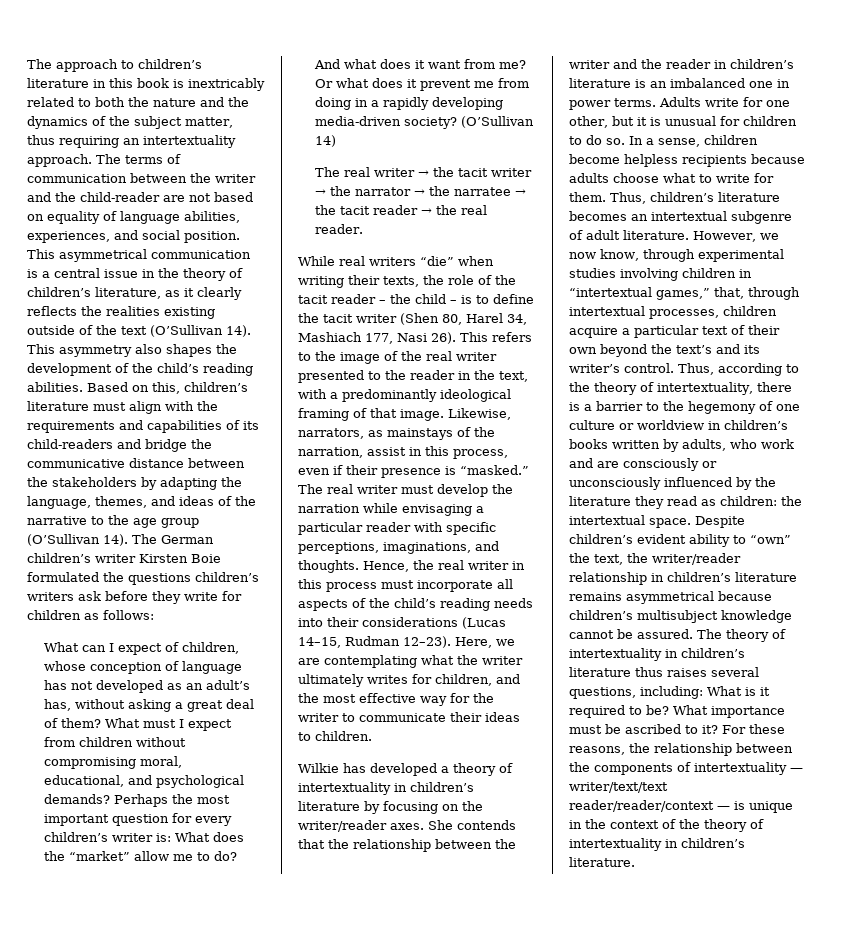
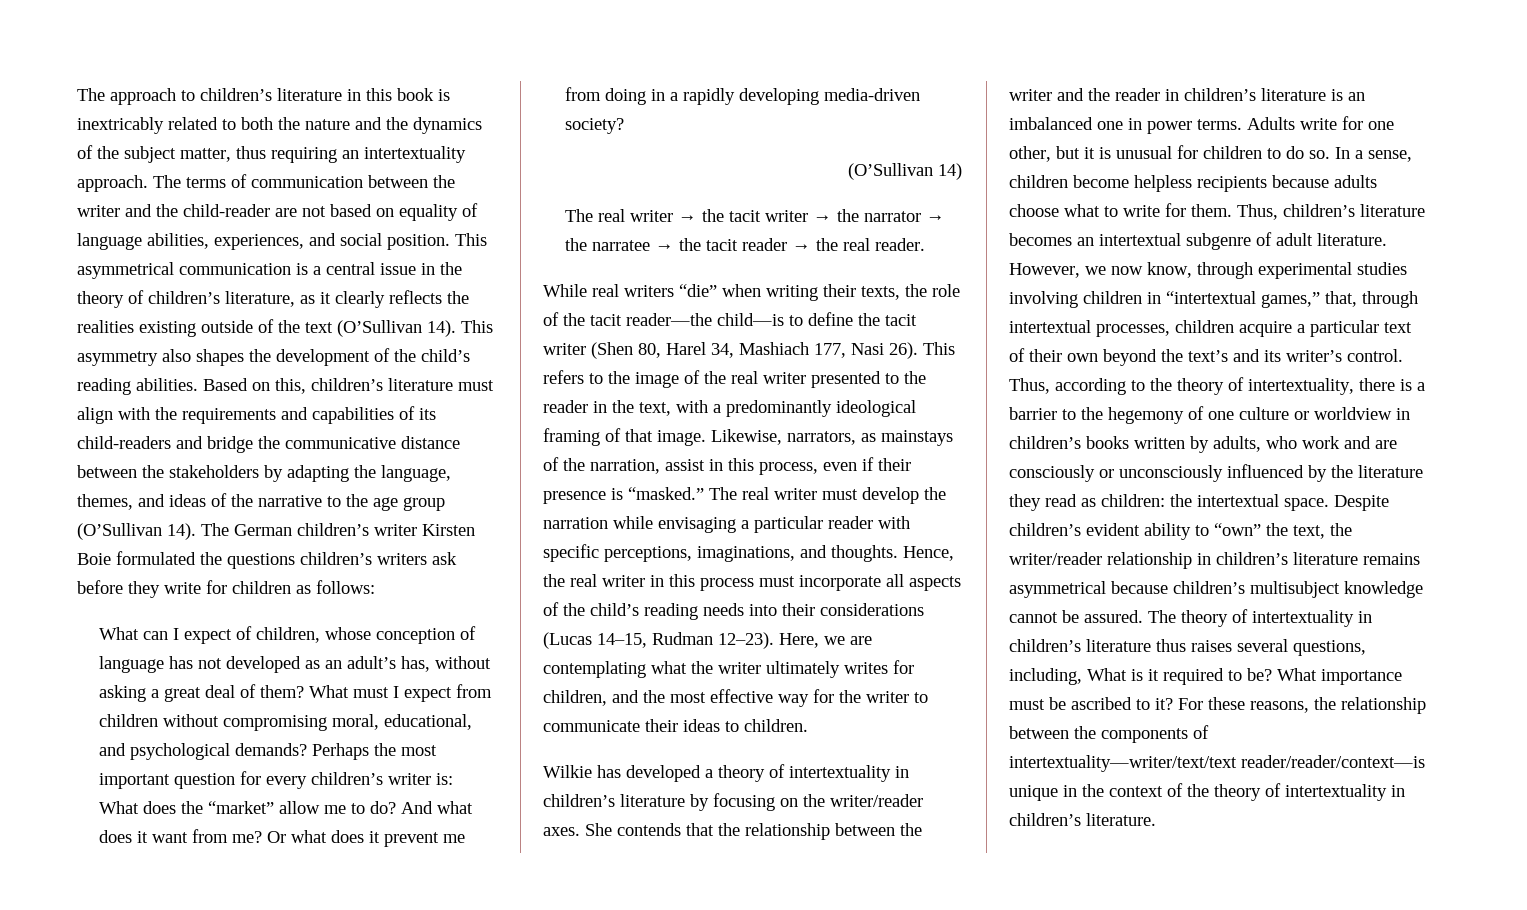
(457, 123) none -> (625, 126) //
[331,294,472,304] reader – the child – is -> [626,313,784,326] reader—the child—is
[640,686,703,699] including: -> [1009,668,1082,685] including,
[694,762,803,775] [569,782,668,793] [569,800,745,812] intertextuality — writer/text/text reader/reader/context — is -> [1009,755,1425,772] intertextuality—writer/text/text reader/reader/context—is

